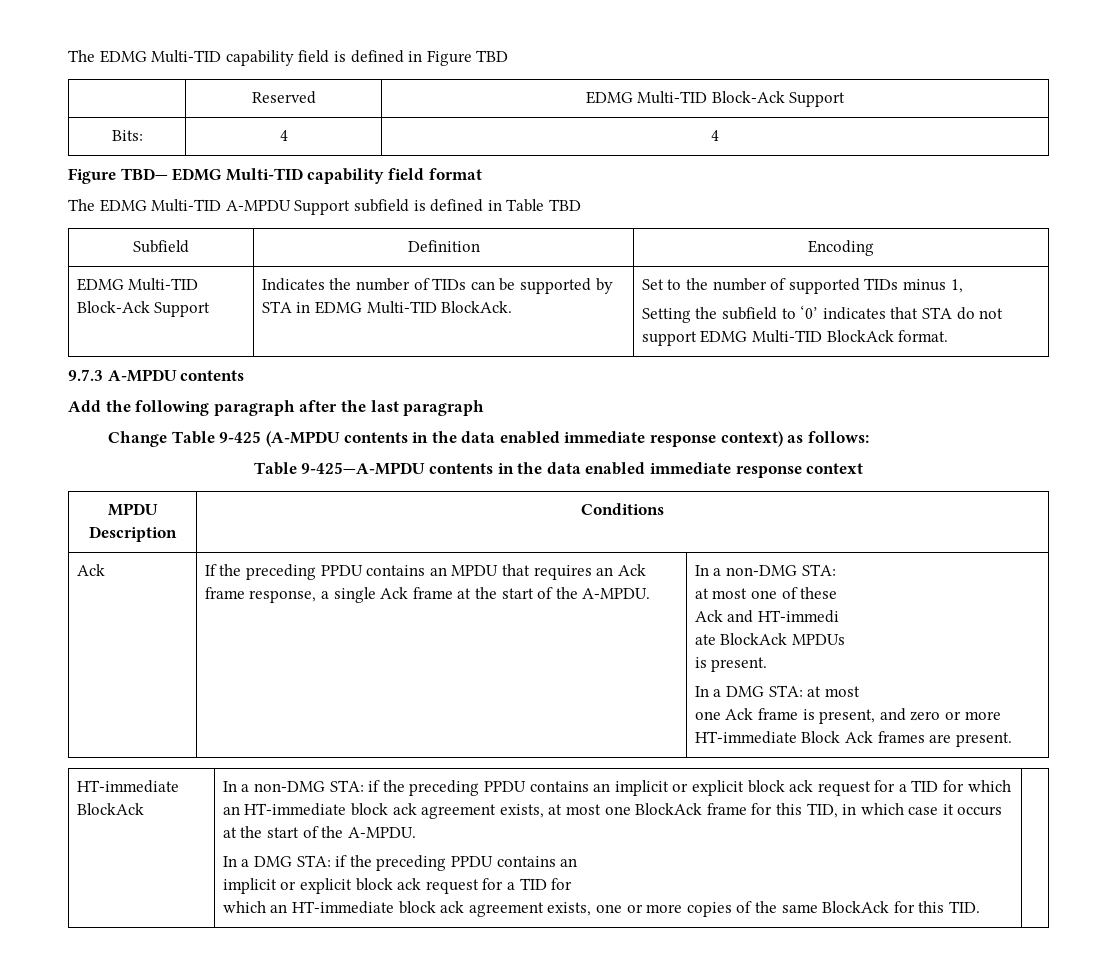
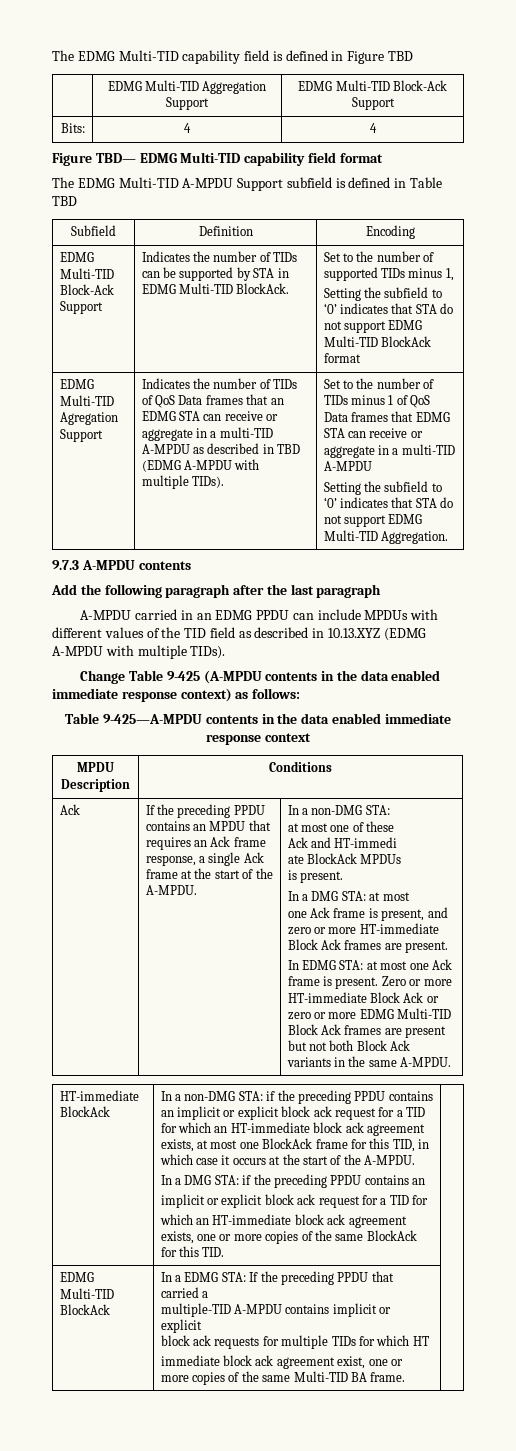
[251,91,316,104] Reserved -> [107,80,267,94] [166,97,209,110] EDMG Multi-TID Aggregation Support
[898,330,949,342] format. -> [323,353,361,363] [59,379,94,389] [59,395,114,406] [59,412,118,425] [59,429,103,442] [141,378,298,389] [141,394,284,408] [141,411,279,421] [141,427,273,441] [141,443,301,454] [141,459,260,472] [141,475,225,489] [323,378,435,389] [323,395,431,408] [323,411,450,422] [323,428,423,438] [323,444,455,458] [323,461,372,471] [323,481,442,495] [323,497,454,508] [323,514,423,527] [323,530,449,544] format // EDMG Multi-TID Agregation Support | Indicates the number of TIDs of QoS Data frames that an EDMG STA can receive or aggregate in a multi-TID A-MPDU as described in TBD (EDMG A-MPDU with multiple TIDs). | Set to the number of TIDs minus 1 of QoS Data frames that EDMG STA can receive or aggregate in a multi-TID A-MPDU // Setting the subfield to ‘0’ indicates that STA do not support EDMG Multi-TID Aggregation.
(485, 408) none -> [80,609,439,620] [52,627,426,641] [52,645,226,659] // A-MPDU carried in an EDMG PPDU can include MPDUs with different values of the TID field as described in 10.13.XYZ (EDMG A-MPDU with multiple TIDs).
(1012, 739) none -> [287,959,452,970] [287,976,452,989] [287,992,439,1003] [287,1008,452,1020] [287,1024,447,1038] [287,1040,411,1051] [286,1056,452,1067] // In EDMG STA: at most one Ack frame is present. Zero or more HT-immediate Block Ack or zero or more EDMG Multi-TID Block Ack frames are present but not both Block Ack variants in the same A-MPDU.
(980, 907) none -> [59,1272,94,1282] [59,1288,114,1299] [59,1304,110,1315] [160,1271,394,1285] [160,1287,209,1298] [160,1303,392,1317] [160,1319,202,1333] [160,1335,429,1349] [160,1355,403,1369] [160,1371,406,1385] // EDMG Multi-TID BlockAck | In a EDMG STA: If the preceding PPDU that carried a // multiple-TID A-MPDU contains implicit or explicit // block ack requests for multiple TIDs for which HT // immediate block ack agreement exist, one or more copies of the same Multi-TID BA frame. |

